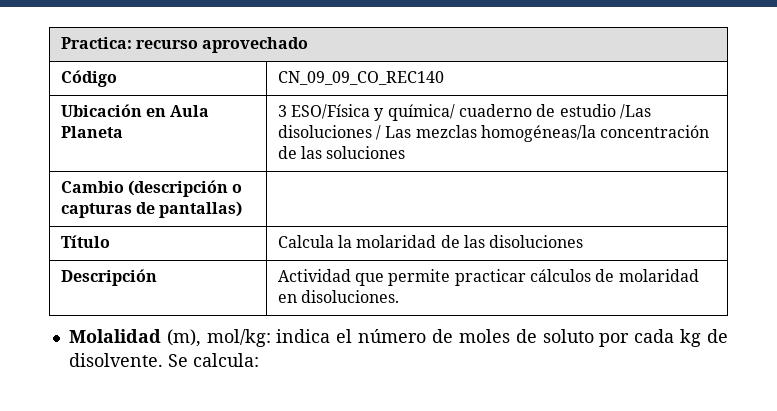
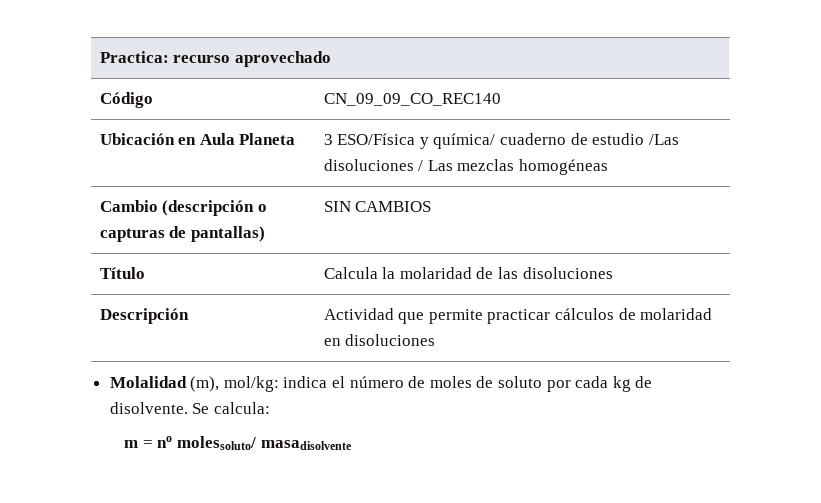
[480,125,710,142] [277,146,406,159] homogéneas/la concentración de las soluciones -> [518,159,608,175] homogéneas
(243, 209) none -> [323,201,432,212] SIN CAMBIOS
[300,290,399,303] disoluciones. -> [345,334,436,346] disoluciones
(259, 360) none -> [124,436,352,450] // m = no molessoluto/ masadisolvente

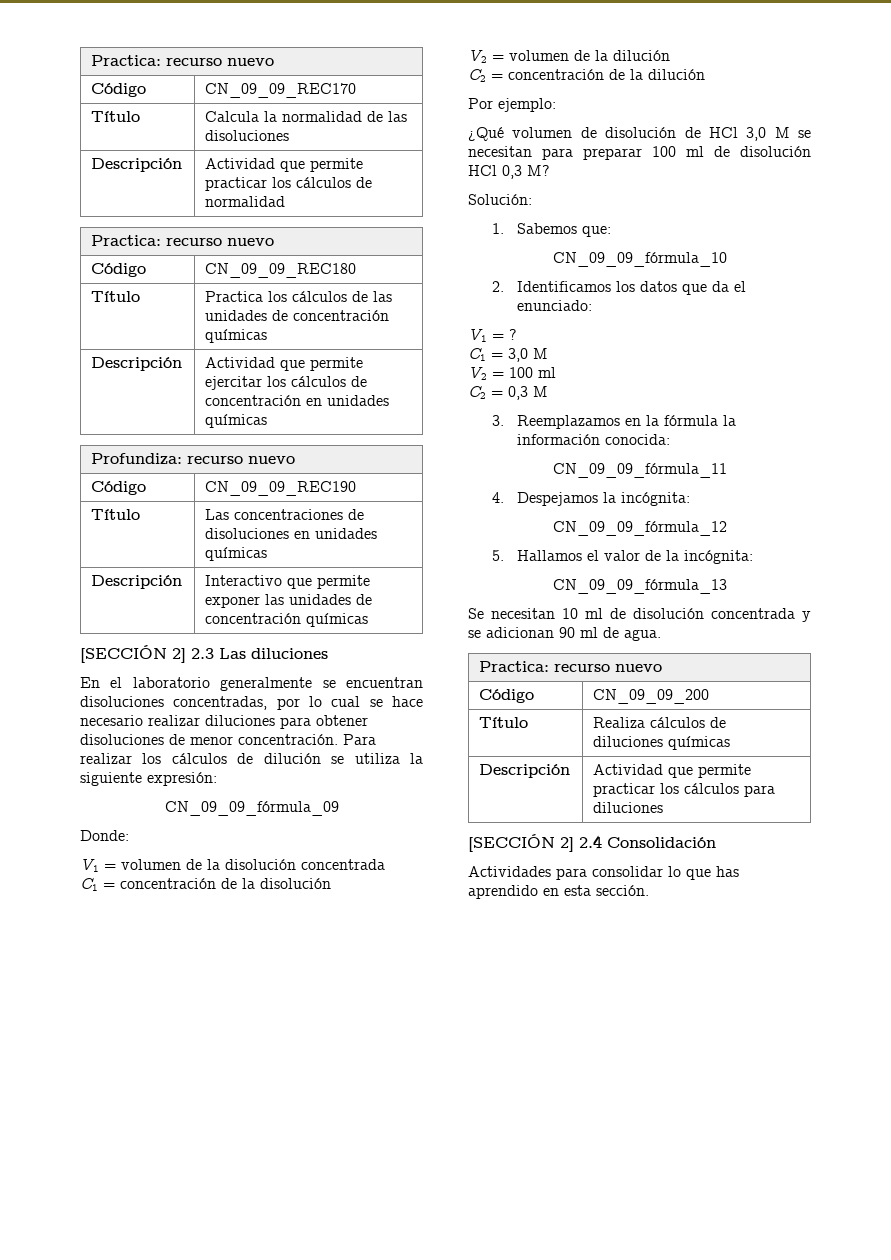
[99,51,331,67] [99,92,153,108] [323,93,501,106] [99,133,296,145] [323,133,679,149] [323,159,608,175] [99,200,267,216] [99,226,265,242] [323,201,432,212] Practica: recurso aprovechado // Código | CN_09_09_CO_REC140 // Ubicación en Aula Planeta | 3 ESO/Física y química/ cuaderno de estudio /Las disoluciones / Las mezclas homogéneas // Cambio (descripción o capturas de pantallas) | SIN CAMBIOS -> [91,55,275,66] [91,83,147,97] [205,83,357,98] Practica: recurso nuevo // Código | CN_09_09_REC170
[399,267,472,279] molaridad -> [282,111,363,122] normalidad
[554,308,713,320] [323,334,436,346] [109,376,653,392] [109,402,270,414] [124,436,352,450] cálculos de molaridad en disoluciones // Molalidad (m), mol/kg: indica el número de moles de soluto por cada kg de disolvente. Se calcula: // m = no molessoluto/ masadisolvente -> [272,177,373,188] [205,196,286,207] [91,235,275,246] [91,263,147,277] [205,263,357,278] [91,291,141,302] [205,291,393,302] [205,310,390,321] [205,329,268,343] [91,357,183,371] [205,357,364,371] [205,376,368,390] [205,395,390,406] [205,414,268,428] [91,453,296,465] [91,481,147,495] [205,481,357,496] [91,509,141,520] [205,509,365,520] [205,528,378,539] [205,547,268,561] [91,575,183,589] [205,575,371,589] [205,594,373,608] [205,613,369,627] [80,645,328,663] [80,677,423,691] [80,696,423,710] [80,715,368,729] [80,734,376,745] [80,753,423,764] [80,772,217,786] [164,801,339,816] [80,830,129,841] [80,858,385,872] [80,878,331,891] [468,49,670,63] [468,69,705,82] [468,98,556,112] [468,127,811,141] [468,146,811,160] [468,165,550,179] [468,194,532,205] [492,223,611,237] [552,252,727,267] [492,281,746,295] [516,300,592,311] [468,328,517,342] [468,348,548,362] [468,366,556,380] [468,386,548,400] [492,415,736,429] [516,434,670,445] [552,463,727,478] [492,492,690,506] [552,521,727,536] [492,550,753,564] [552,579,727,594] [468,608,811,622] [468,627,661,641] [479,661,663,672] [479,689,535,703] [593,689,710,704] [479,717,529,728] [593,717,727,728] [593,736,731,750] [479,764,571,778] [593,764,752,778] [593,783,776,797] [593,802,664,813] [468,834,716,852] [468,866,739,880] [468,885,649,899] los cálculos de normalidad // Practica: recurso nuevo // Código | CN_09_09_REC180 // Título | Practica los cálculos de las unidades de concentración químicas // Descripción | Actividad que permite ejercitar los cálculos de concentración en unidades químicas // Profundiza: recurso nuevo // Código | CN_09_09_REC190 // Título | Las concentraciones de disoluciones en unidades químicas // Descripción | Interactivo que permite exponer las unidades de concentración químicas // [SECCIÓN 2] 2.3 Las diluciones // En el laboratorio generalmente se encuentran disoluciones concentradas, por lo cual se hace necesario realizar diluciones para obtener disoluciones de menor concentración. Para realizar los cálculos de dilución se utiliza la siguiente expresión: // CN_09_09_fórmula_09 // Donde: // V1 = volumen de la disolución concentrada // C1 = concentración de la disolución // V2 = volumen de la dilución // C2 = concentración de la dilución // Por ejemplo: // ¿Qué volumen de disolución de HCl 3,0 M se necesitan para preparar 100 ml de disolución HCl 0,3 M? // Solución: // 1. Sabemos que: // CN_09_09_fórmula_10 // 2. Identificamos los datos que da el enunciado: // V1 = ? // C1 = 3,0 M // V2 = 100 ml // C2 = 0,3 M // 3. Reemplazamos en la fórmula la información conocida: // CN_09_09_fórmula_11 // 4. Despejamos la incógnita: // CN_09_09_fórmula_12 // 5. Hallamos el valor de la incógnita: // CN_09_09_fórmula_13 // Se necesitan 10 ml de disolución concentrada y se adicionan 90 ml de agua. // Practica: recurso nuevo // Código | CN_09_09_200 // Título | Realiza cálculos de diluciones químicas // Descripción | Actividad que permite practicar los cálculos para diluciones // [SECCIÓN 2] 2.4 Consolidación // Actividades para consolidar lo que has aprendido en esta sección.

